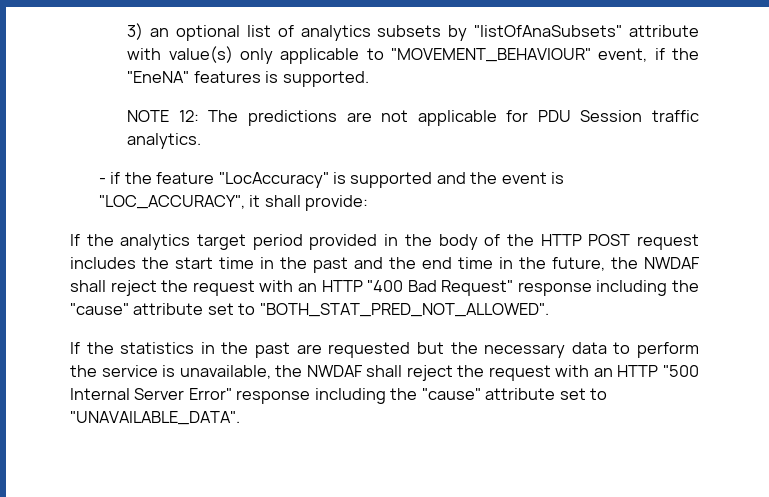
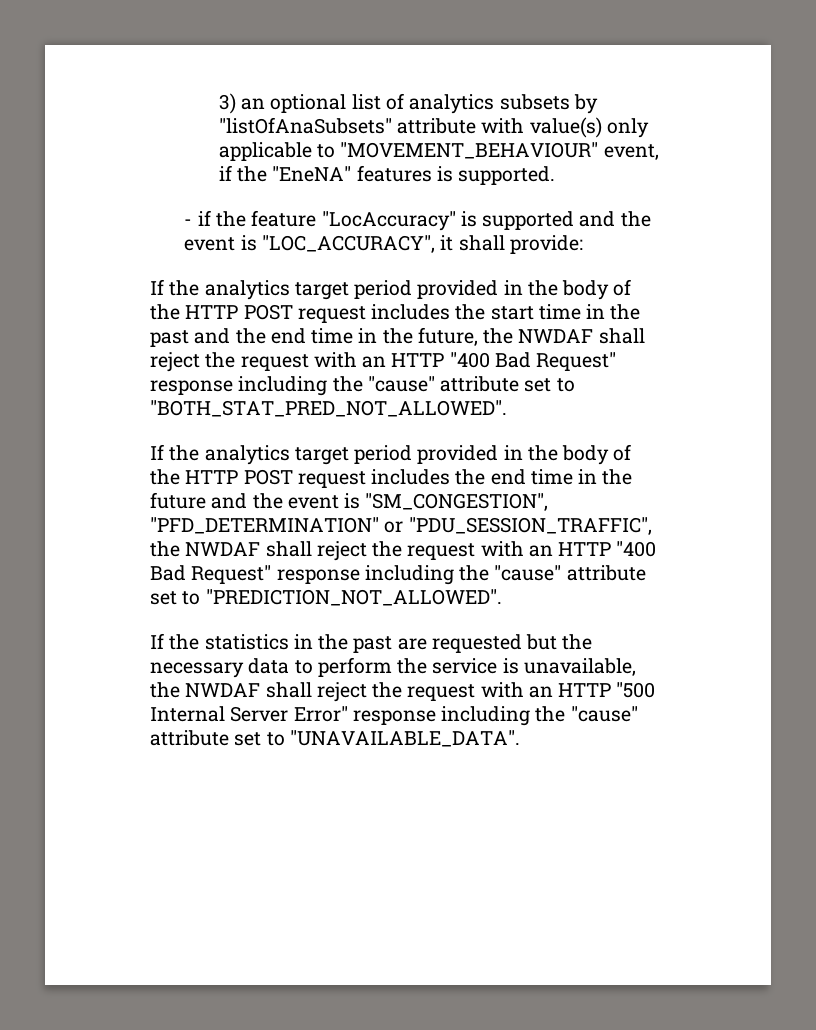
[127,110,699,126] [127,133,202,149] // NOTE 12: The predictions are not applicable for PDU Session traffic analytics. -> (556, 175) none
(549, 310) none -> [150,444,632,465] [150,469,633,488] [150,492,549,511] [150,517,652,535] [150,541,657,561] [150,565,646,585] [150,589,502,606] // If the analytics target period provided in the body of the HTTP POST request includes the end time in the future and the event is "SM_CONGESTION", "PFD_DETERMINATION" or "PDU_SESSION_TRAFFIC", the NWDAF shall reject the request with an HTTP "400 Bad Request" response including the "cause" attribute set to "PREDICTION_NOT_ALLOWED".

